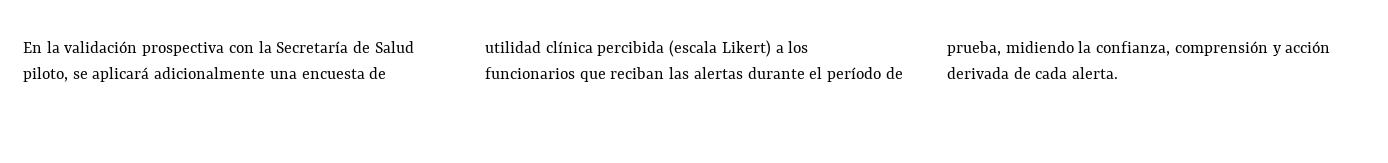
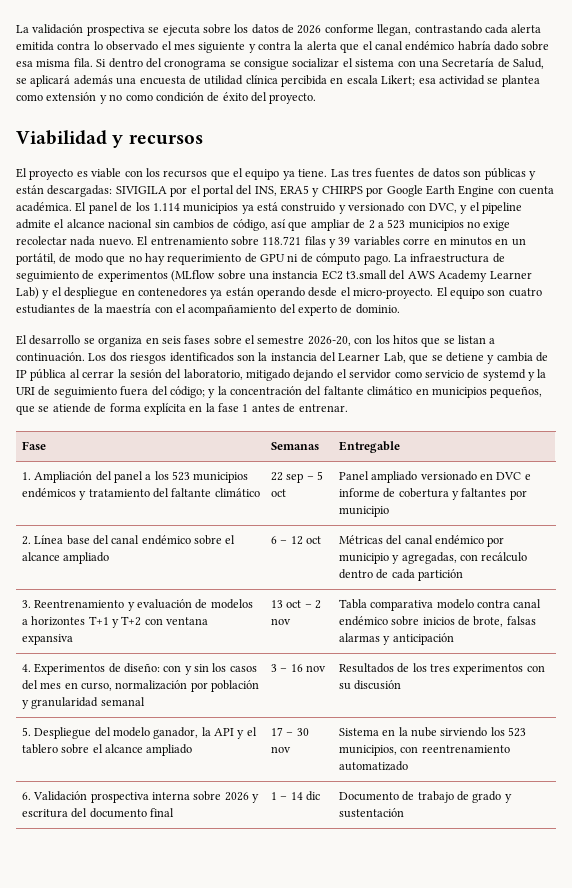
[23,41,414,56] [23,67,68,82] En la validación prospectiva con la Secretaría de Salud piloto, -> [16,24,542,36] [16,41,550,53] [16,58,544,70] La validación prospectiva se ejecuta sobre los datos de 2026 conforme llegan, contrastando cada alerta emitida contra lo observado el mes siguiente y contra la alerta que el canal endémico habría dado sobre esa misma fila. Si dentro del cronograma se consigue socializar el sistema con una Secretaría de Salud,
[154,67,266,79] adicionalmente -> [73,75,113,85] además
[669,40,809,57] [485,67,903,82] [947,41,1331,56] [947,67,1119,79] (escala Likert) a los funcionarios que reciban las alertas durante el período de prueba, midiendo la confianza, comprensión y acción derivada de cada alerta. -> [330,75,540,87] [16,92,317,104] [16,130,203,148] [16,167,537,180] [16,185,554,197] [16,202,522,214] [16,219,511,231] [16,236,526,248] [16,253,505,265] [16,270,532,282] [16,287,542,299] [16,304,400,316] [16,335,496,347] [16,352,548,364] [16,368,547,381] [16,386,543,398] [16,403,348,415] [21,441,46,450] [270,442,319,450] [338,441,400,453] [21,471,249,483] [21,488,260,500] [270,471,323,483] [270,489,286,497] [338,471,531,483] [338,488,527,500] [338,506,389,517] [21,535,236,545] [21,552,110,564] [270,536,321,545] [338,535,505,547] [338,552,528,564] [338,569,463,581] [21,599,253,611] [21,616,209,628] [21,634,73,645] [270,600,321,609] [270,618,291,625] [338,599,542,611] [338,616,536,627] [338,633,454,645] [21,663,257,675] [21,680,260,692] [21,697,145,709] [270,664,326,672] [338,663,545,675] [338,680,402,690] [21,727,257,739] [21,744,193,756] [270,727,309,736] [270,746,291,753] [338,727,527,737] [338,745,510,756] [338,761,408,771] [21,791,260,803] [21,808,174,818] [270,791,320,801] [338,791,512,803] [338,808,404,818] en escala Likert; esa actividad se plantea como extensión y no como condición de éxito del proyecto. // Viabilidad y recursos // El proyecto es viable con los recursos que el equipo ya tiene. Las tres fuentes de datos son públicas y están descargadas: SIVIGILA por el portal del INS, ERA5 y CHIRPS por Google Earth Engine con cuenta académica. El panel de los 1.114 municipios ya está construido y versionado con DVC, y el pipeline admite el alcance nacional sin cambios de código, así que ampliar de 2 a 523 municipios no exige recolectar nada nuevo. El entrenamiento sobre 118.721 filas y 39 variables corre en minutos en un portátil, de modo que no hay requerimiento de GPU ni de cómputo pago. La infraestructura de seguimiento de experimentos (MLflow sobre una instancia EC2 t3.small del AWS Academy Learner Lab) y el despliegue en contenedores ya están operando desde el micro-proyecto. El equipo son cuatro estudiantes de la maestría con el acompañamiento del experto de dominio. // El desarrollo se organiza en seis fases sobre el semestre 2026-20, con los hitos que se listan a continuación. Los dos riesgos identificados son la instancia del Learner Lab, que se detiene y cambia de IP pública al cerrar la sesión del laboratorio, mitigado dejando el servidor como servicio de systemd y la URI de seguimiento fuera del código; y la concentración del faltante climático en municipios pequeños, que se atiende de forma explícita en la fase 1 antes de entrenar. // Fase | Semanas | Entregable // 1. Ampliación del panel a los 523 municipios endémicos y tratamiento del faltante climático | 22 sep – 5 oct | Panel ampliado versionado en DVC e informe de cobertura y faltantes por municipio // 2. Línea base del canal endémico sobre el alcance ampliado | 6 – 12 oct | Métricas del canal endémico por municipio y agregadas, con recálculo dentro de cada partición // 3. Reentrenamiento y evaluación de modelos a horizontes T+1 y T+2 con ventana expansiva | 13 oct – 2 nov | Tabla comparativa modelo contra canal endémico sobre inicios de brote, falsas alarmas y anticipación // 4. Experimentos de diseño: con y sin los casos del mes en curso, normalización por población y granularidad semanal | 3 – 16 nov | Resultados de los tres experimentos con su discusión // 5. Despliegue del modelo ganador, la API y el tablero sobre el alcance ampliado | 17 – 30 nov | Sistema en la nube sirviendo los 523 municipios, con reentrenamiento automatizado // 6. Validación prospectiva interna sobre 2026 y escritura del documento final | 1 – 14 dic | Documento de trabajo de grado y sustentación

